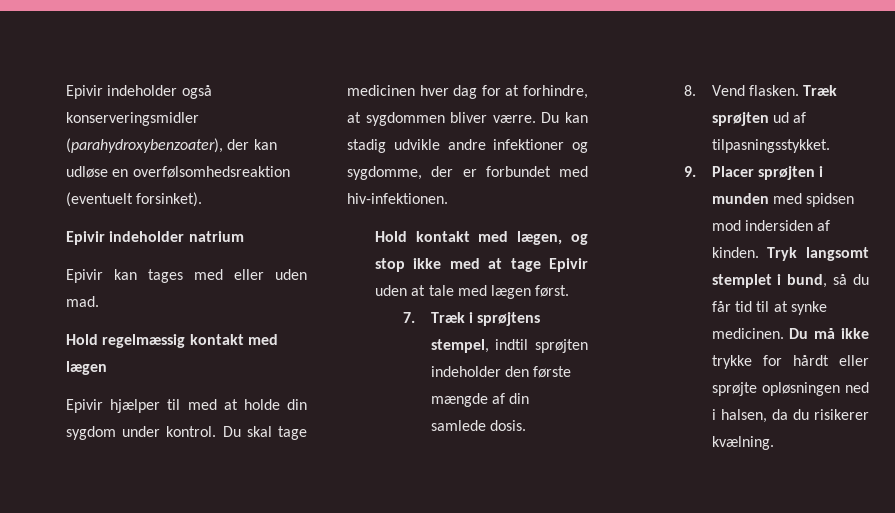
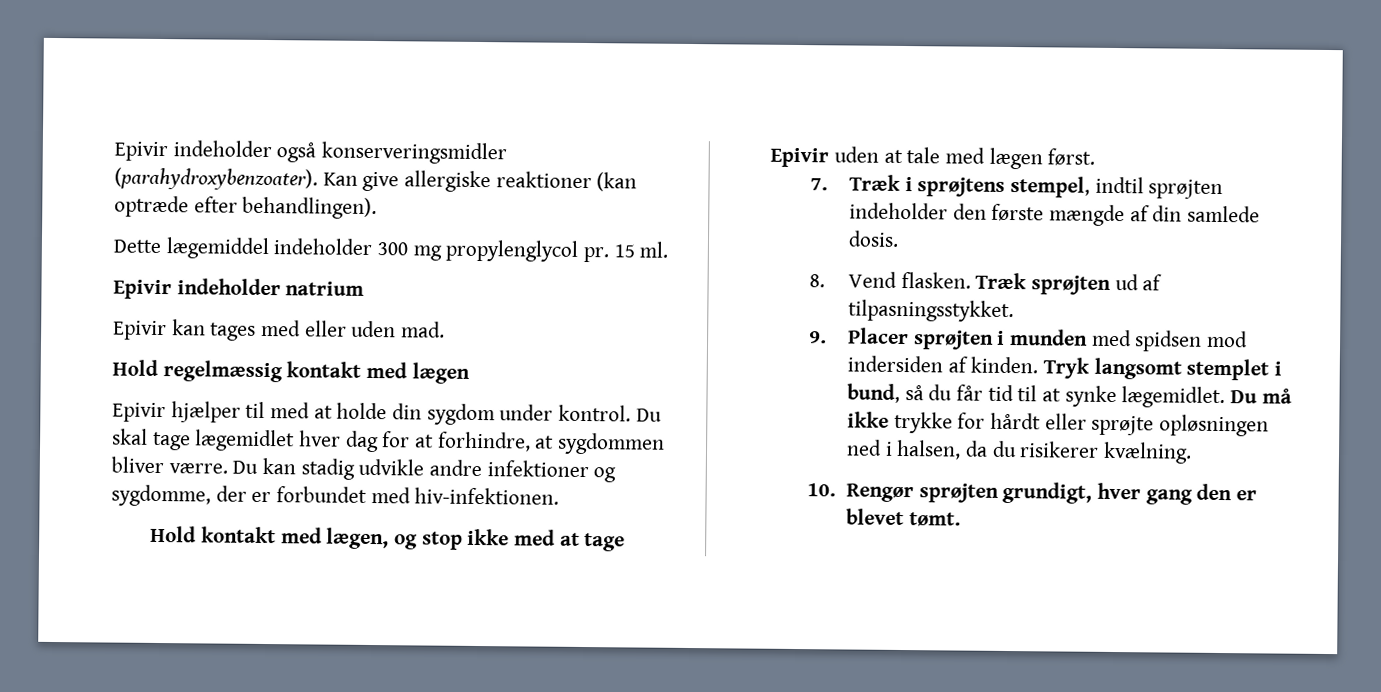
[66,138,277,153] [66,166,290,178] [66,192,203,207] (parahydroxybenzoater), der kan udløse en overfølsomhedsreaktion (eventuelt forsinket). -> [114,167,638,193] [114,195,378,220] [113,237,669,263] (parahydroxybenzoater). Kan give allergiske reaktioner (kan optræde efter behandlingen). // Dette lægemiddel indeholder 300 mg propylenglycol pr. 15 ml.
[347,85,415,96] medicinen -> [194,429,296,452] lægemidlet
[711,328,784,339] medicinen. -> [1121,386,1226,409] lægemidlet.
(774, 443) none -> [806,481,1257,505] [845,508,961,527] // 10. Rengør sprøjten grundigt, hver gang den er blevet tømt.

